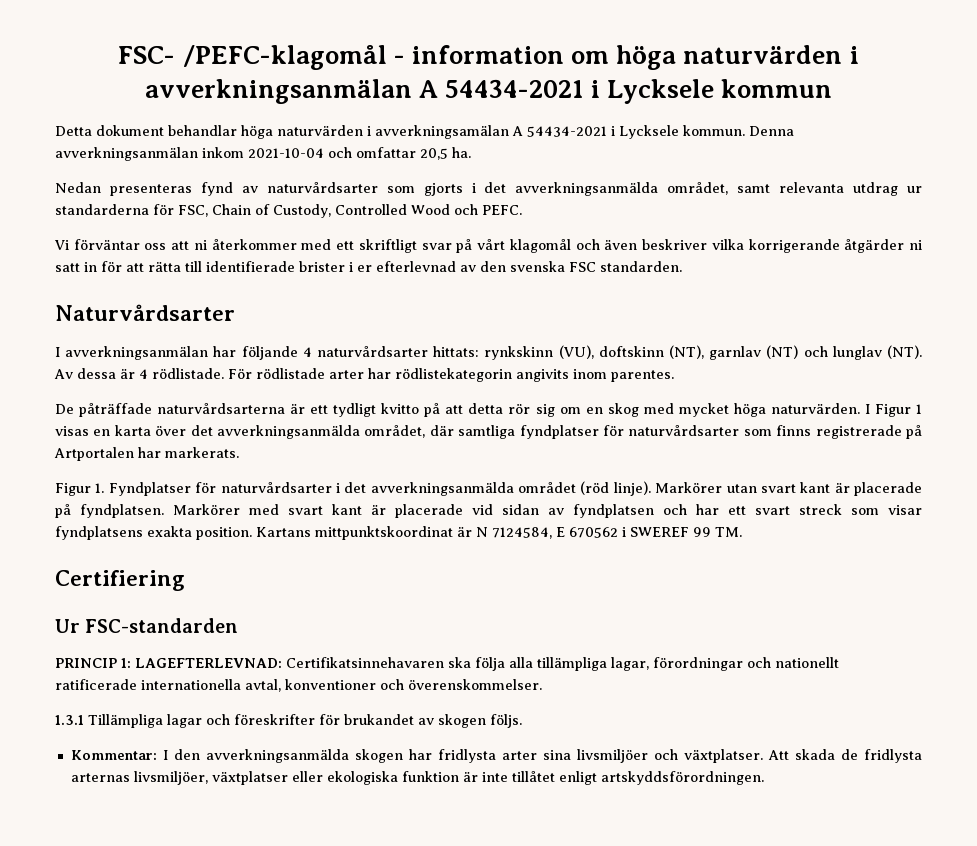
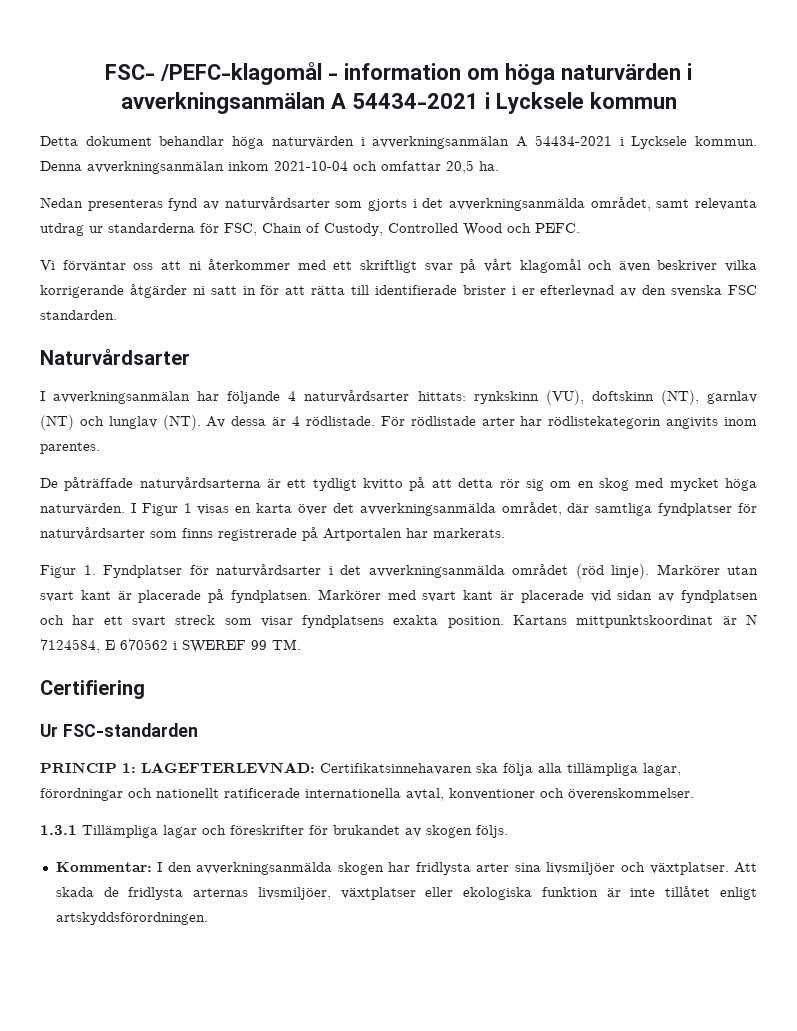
[375,125,509,139] avverkningsamälan -> [372,136,510,149] avverkningsanmälan

